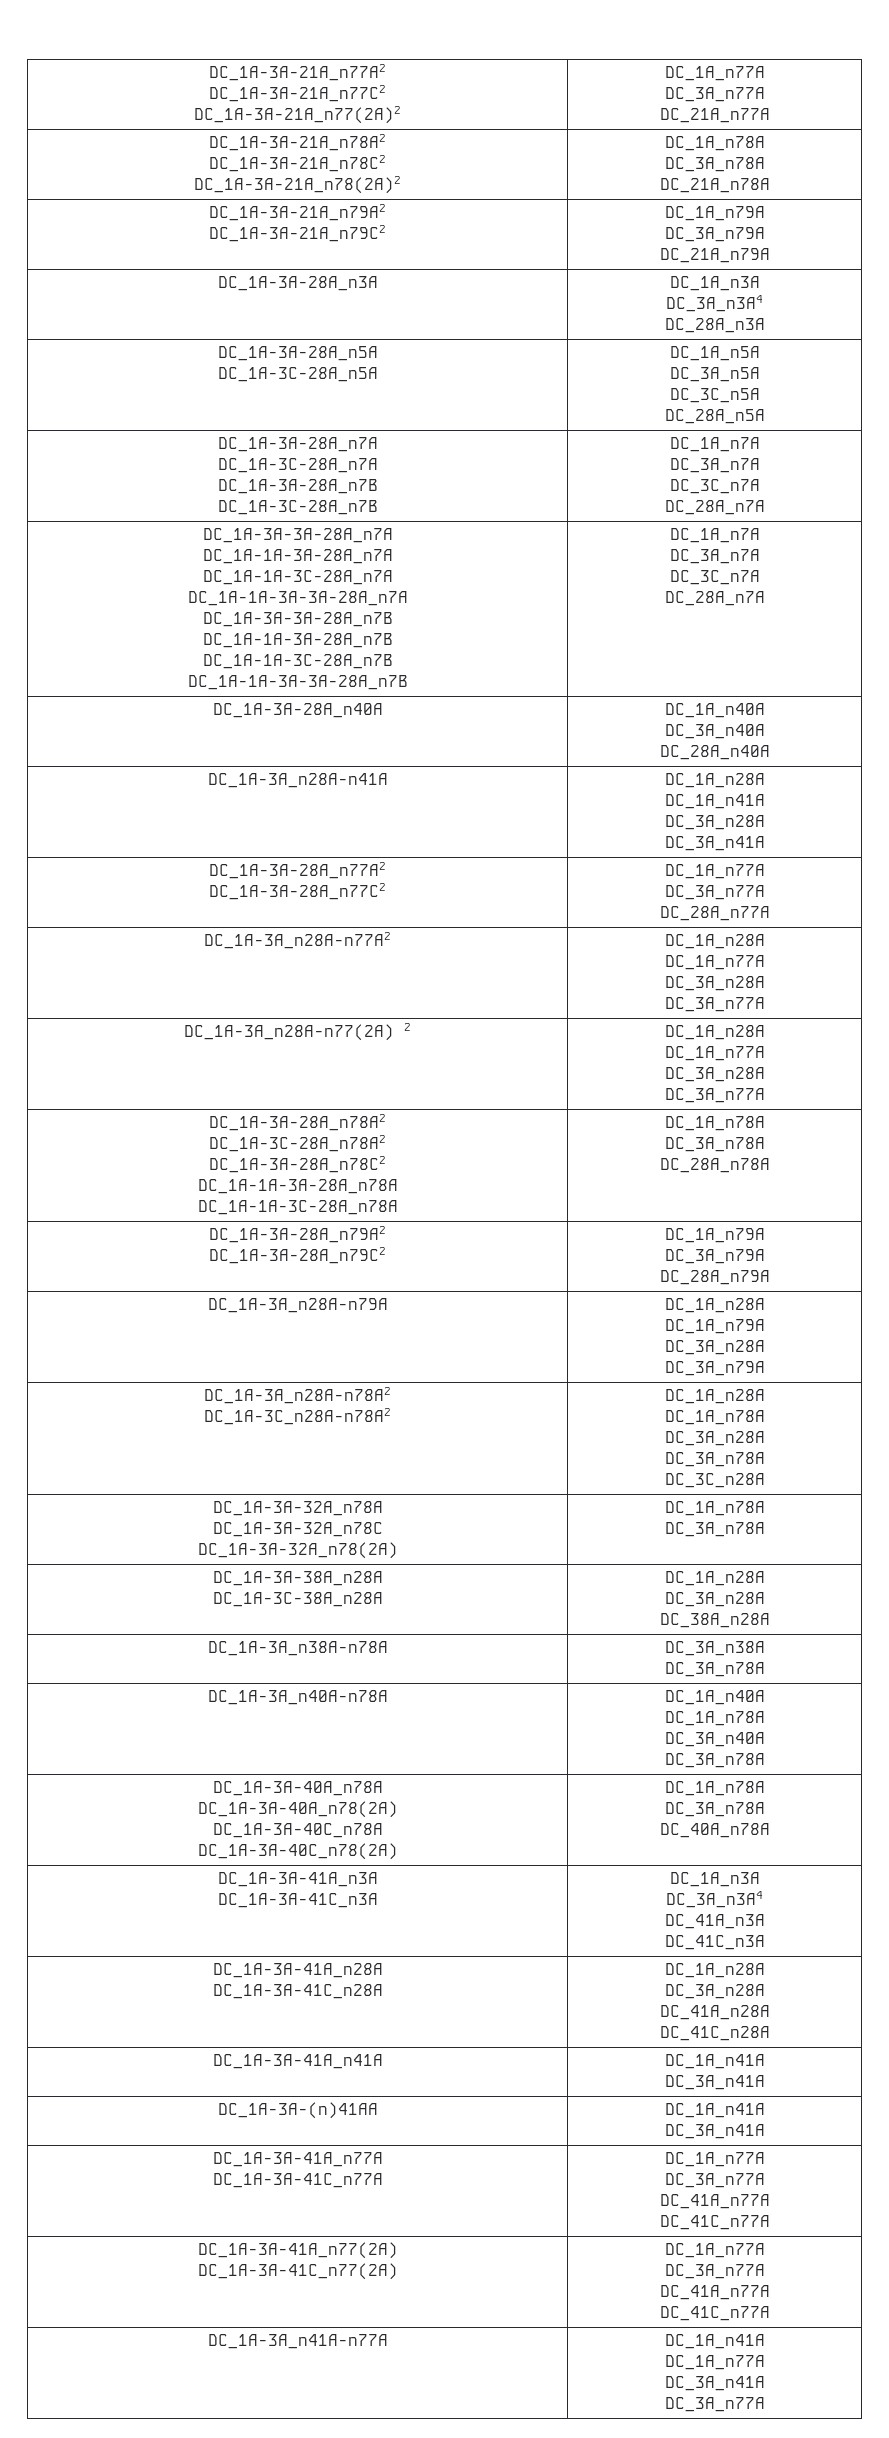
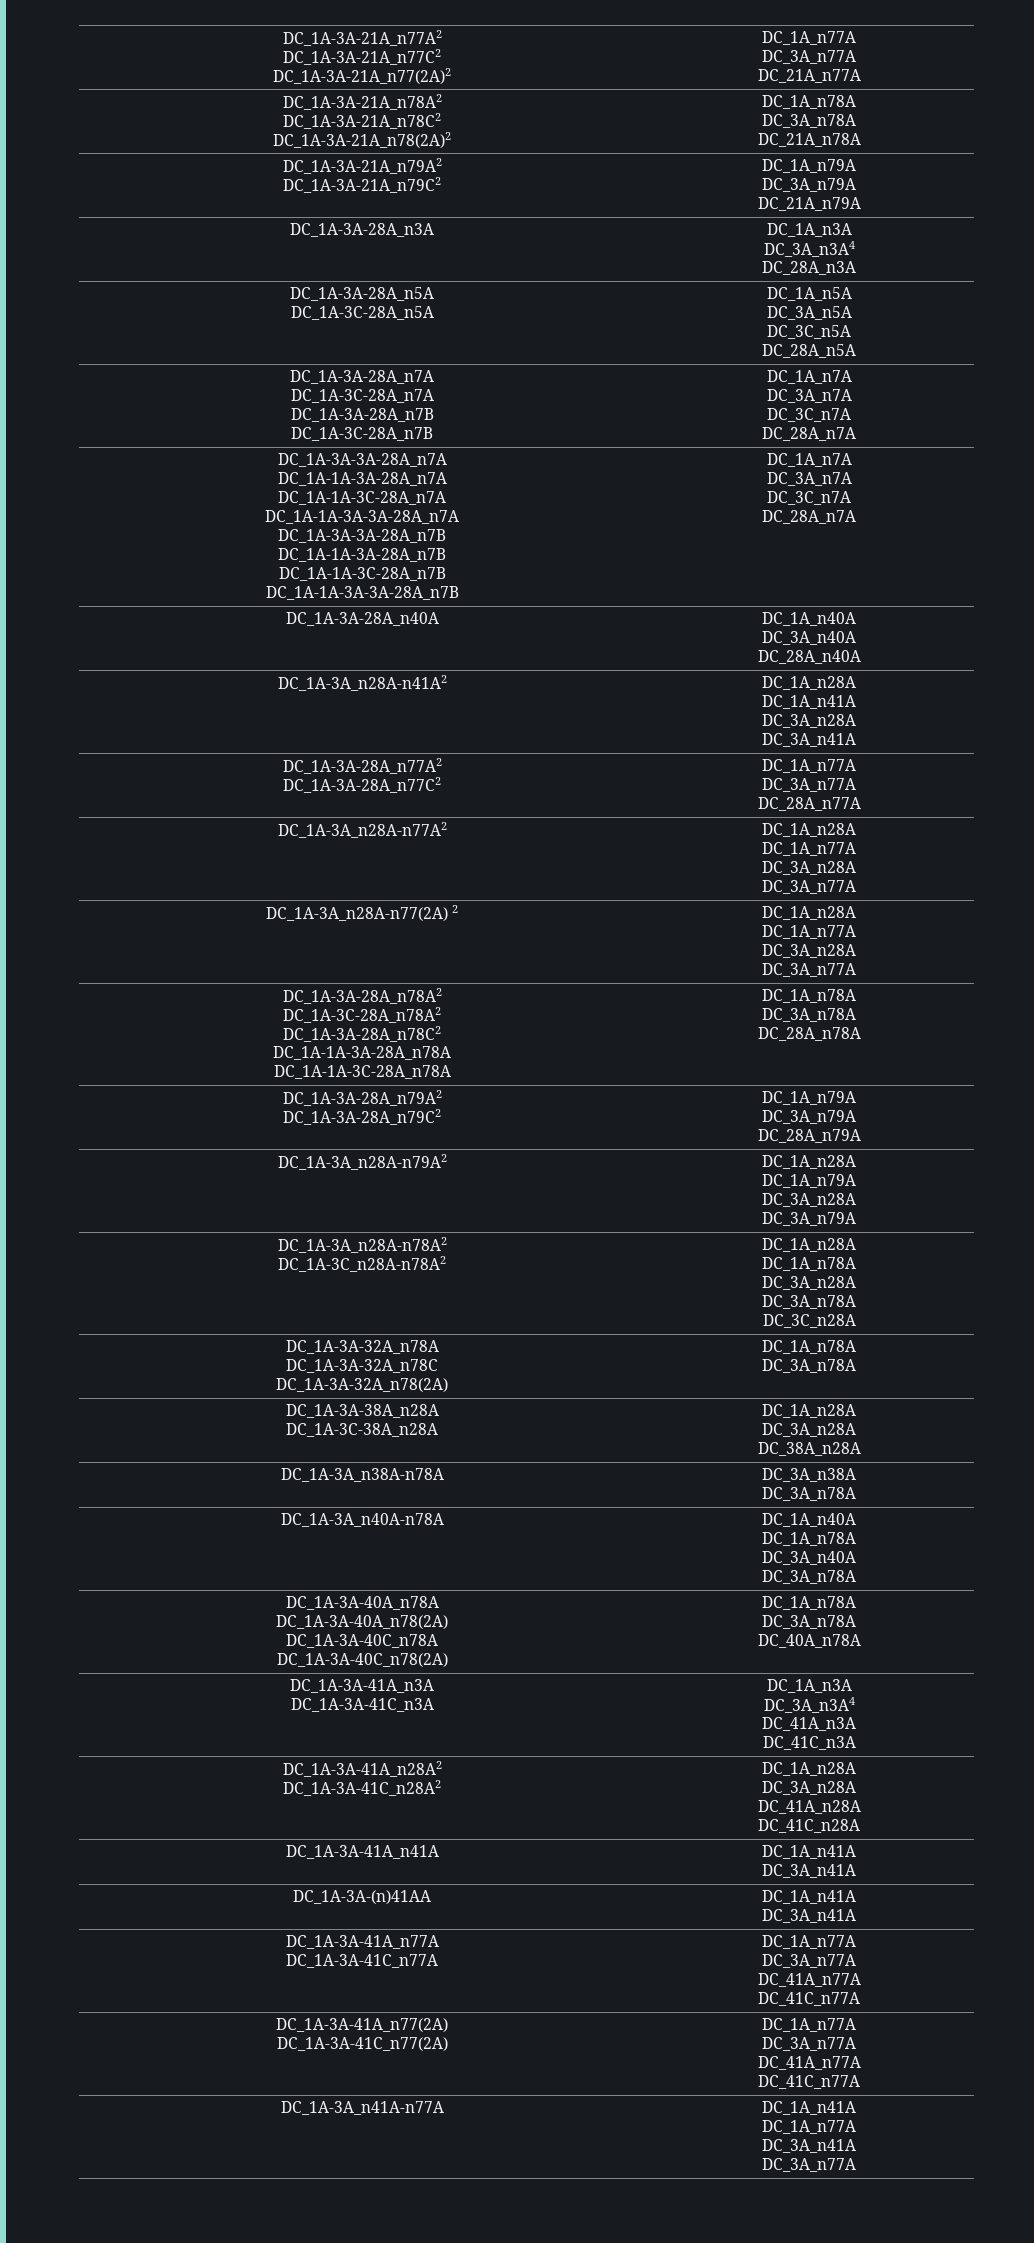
[207,773,388,788] DC_1A-3A_n28A-n41A -> [277,675,447,691] DC_1A-3A_n28A-n41A2
[207,1298,388,1313] DC_1A-3A_n28A-n79A -> [277,1154,447,1170] DC_1A-3A_n28A-n79A2
[212,1963,383,1978] [212,1984,383,1999] DC_1A-3A-41A_n28A // DC_1A-3A-41C_n28A -> [282,1761,442,1777] [283,1780,441,1796] DC_1A-3A-41A_n28A2 // DC_1A-3A-41C_n28A2

